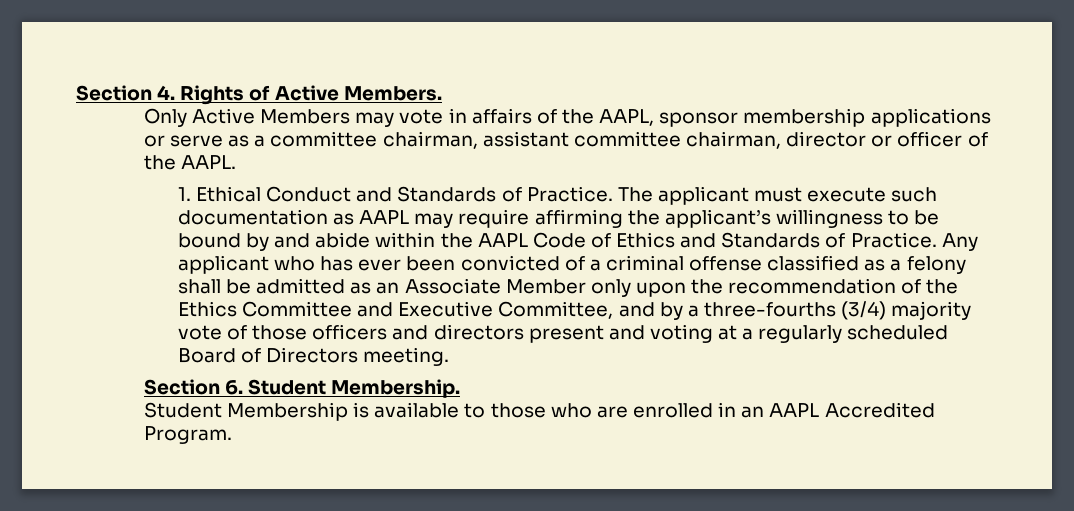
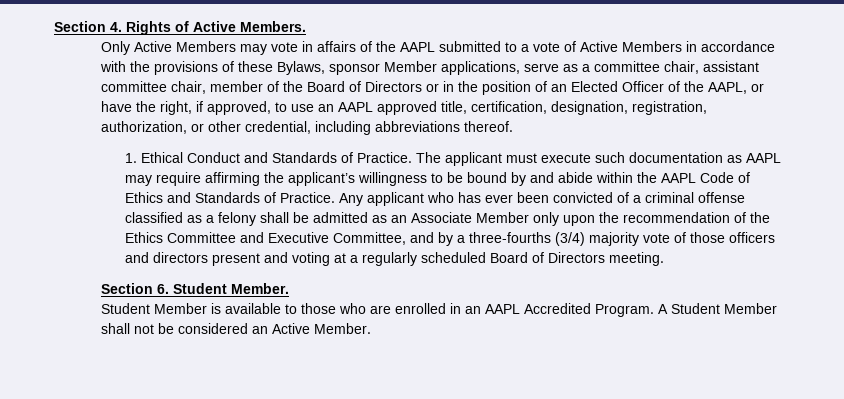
[599,108,991,127] [143,135,165,147] AAPL, sponsor membership applications or -> [400,41,776,52] [100,61,521,75] AAPL submitted to a vote of Active Members in accordance with the provisions of these Bylaws, sponsor Member applications,
[382,131,478,149] chairman, -> [664,61,700,74] chair,
[685,131,988,149] [143,155,237,170] chairman, director or officer of the AAPL. -> [171,81,765,95] [101,101,708,115] [101,121,514,135] chair, member of the Board of Directors or in the position of an Elected Officer of the AAPL, or have the right, if approved, to use an AAPL approved title, certification, designation, registration, authorization, or other credential, including abbreviations thereof.
[331,379,461,398] [143,402,349,421] Membership. // Student Membership -> [231,283,290,294] [101,303,208,314] Member. // Student Member
(232, 435) none -> [658,303,778,314] [101,323,372,334] A Student Member shall not be considered an Active Member.

